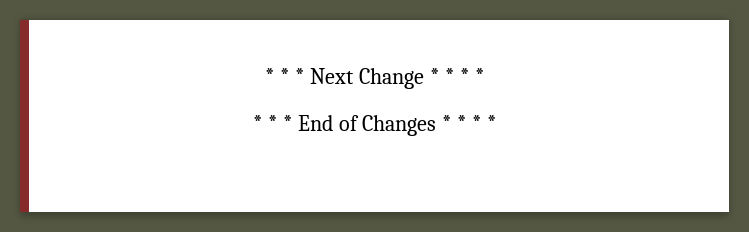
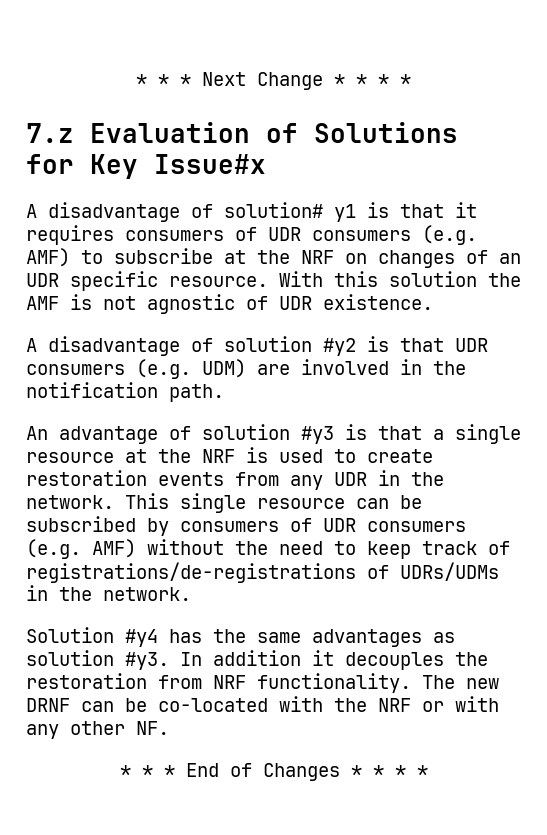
(484, 76) none -> [26,122,458,143] [26,154,266,179] [26,202,477,222] [26,225,477,245] [26,248,521,268] [26,271,521,291] [26,294,433,314] [26,336,488,356] [26,359,466,379] [26,382,224,402] [26,424,521,444] [26,447,433,463] [26,470,444,490] [26,493,422,513] [26,516,466,536] [26,539,510,559] [26,562,499,583] [26,585,191,601] [26,627,455,647] [26,650,488,670] [26,673,499,693] [26,696,499,712] [26,721,169,739] // 7.z Evaluation of Solutions for Key Issue#x // A disadvantage of solution# y1 is that it requires consumers of UDR consumers (e.g. AMF) to subscribe at the NRF on changes of an UDR specific resource. With this solution the AMF is not agnostic of UDR existence. // A disadvantage of solution #y2 is that UDR consumers (e.g. UDM) are involved in the notification path. // An advantage of solution #y3 is that a single resource at the NRF is used to create restoration events from any UDR in the network. This single resource can be subscribed by consumers of UDR consumers (e.g. AMF) without the need to keep track of registrations/de-registrations of UDRs/UDMs in the network. // Solution #y4 has the same advantages as solution #y3. In addition it decouples the restoration from NRF functionality. The new DRNF can be co-located with the NRF or with any other NF.

